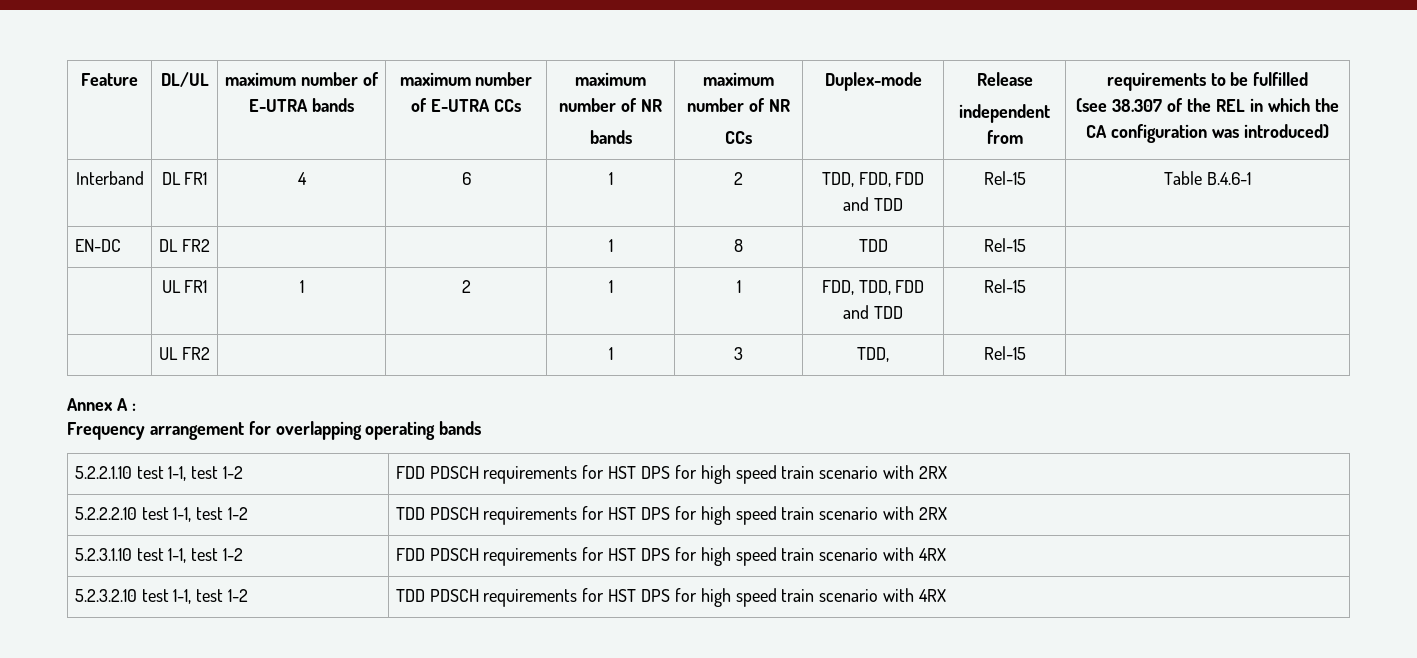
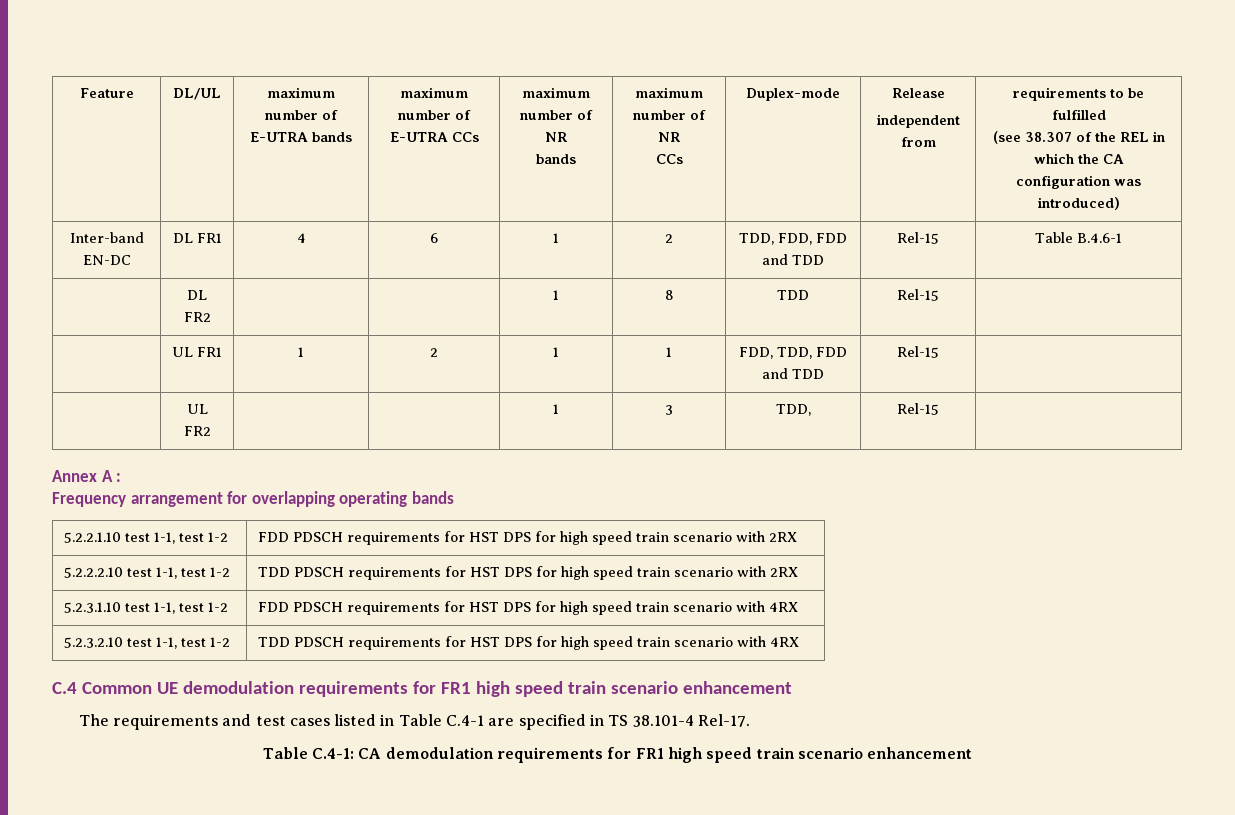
[75,171,144,185] Interband -> [69,232,144,243] [82,255,131,265] Inter-band EN-DC
[74,239,121,252] EN-DC -> (1122, 238) none
(946, 595) none -> [52,681,792,697] [78,714,751,730] [262,747,973,763] // C.4 Common UE demodulation requirements for FR1 high speed train scenario enhancement // The requirements and test cases listed in Table C.4-1 are specified in TS 38.101-4 Rel-17. // Table C.4-1: CA demodulation requirements for FR1 high speed train scenario enhancement

